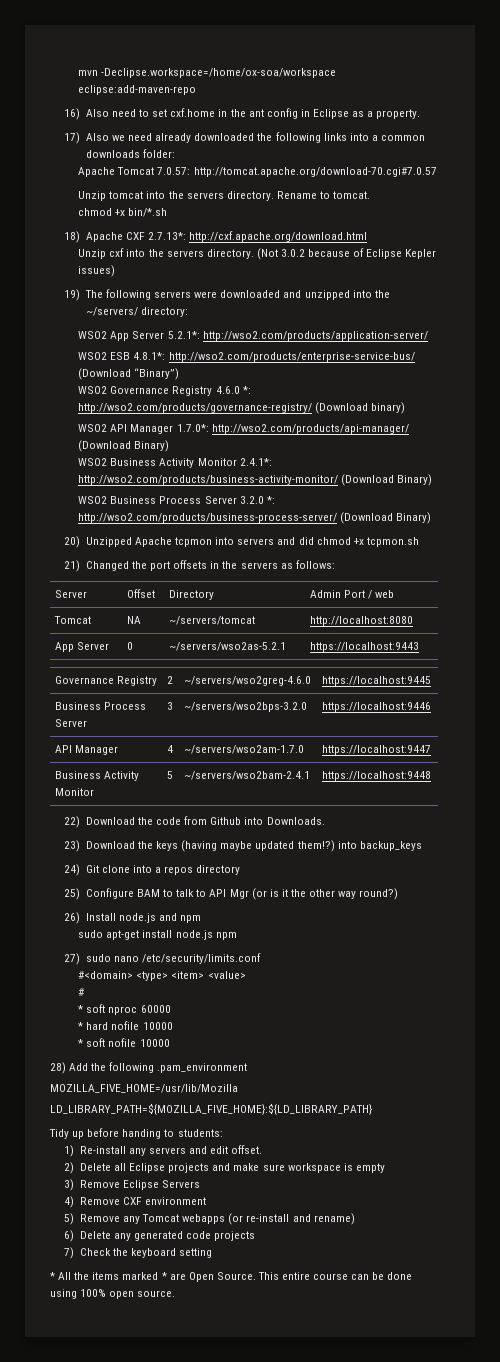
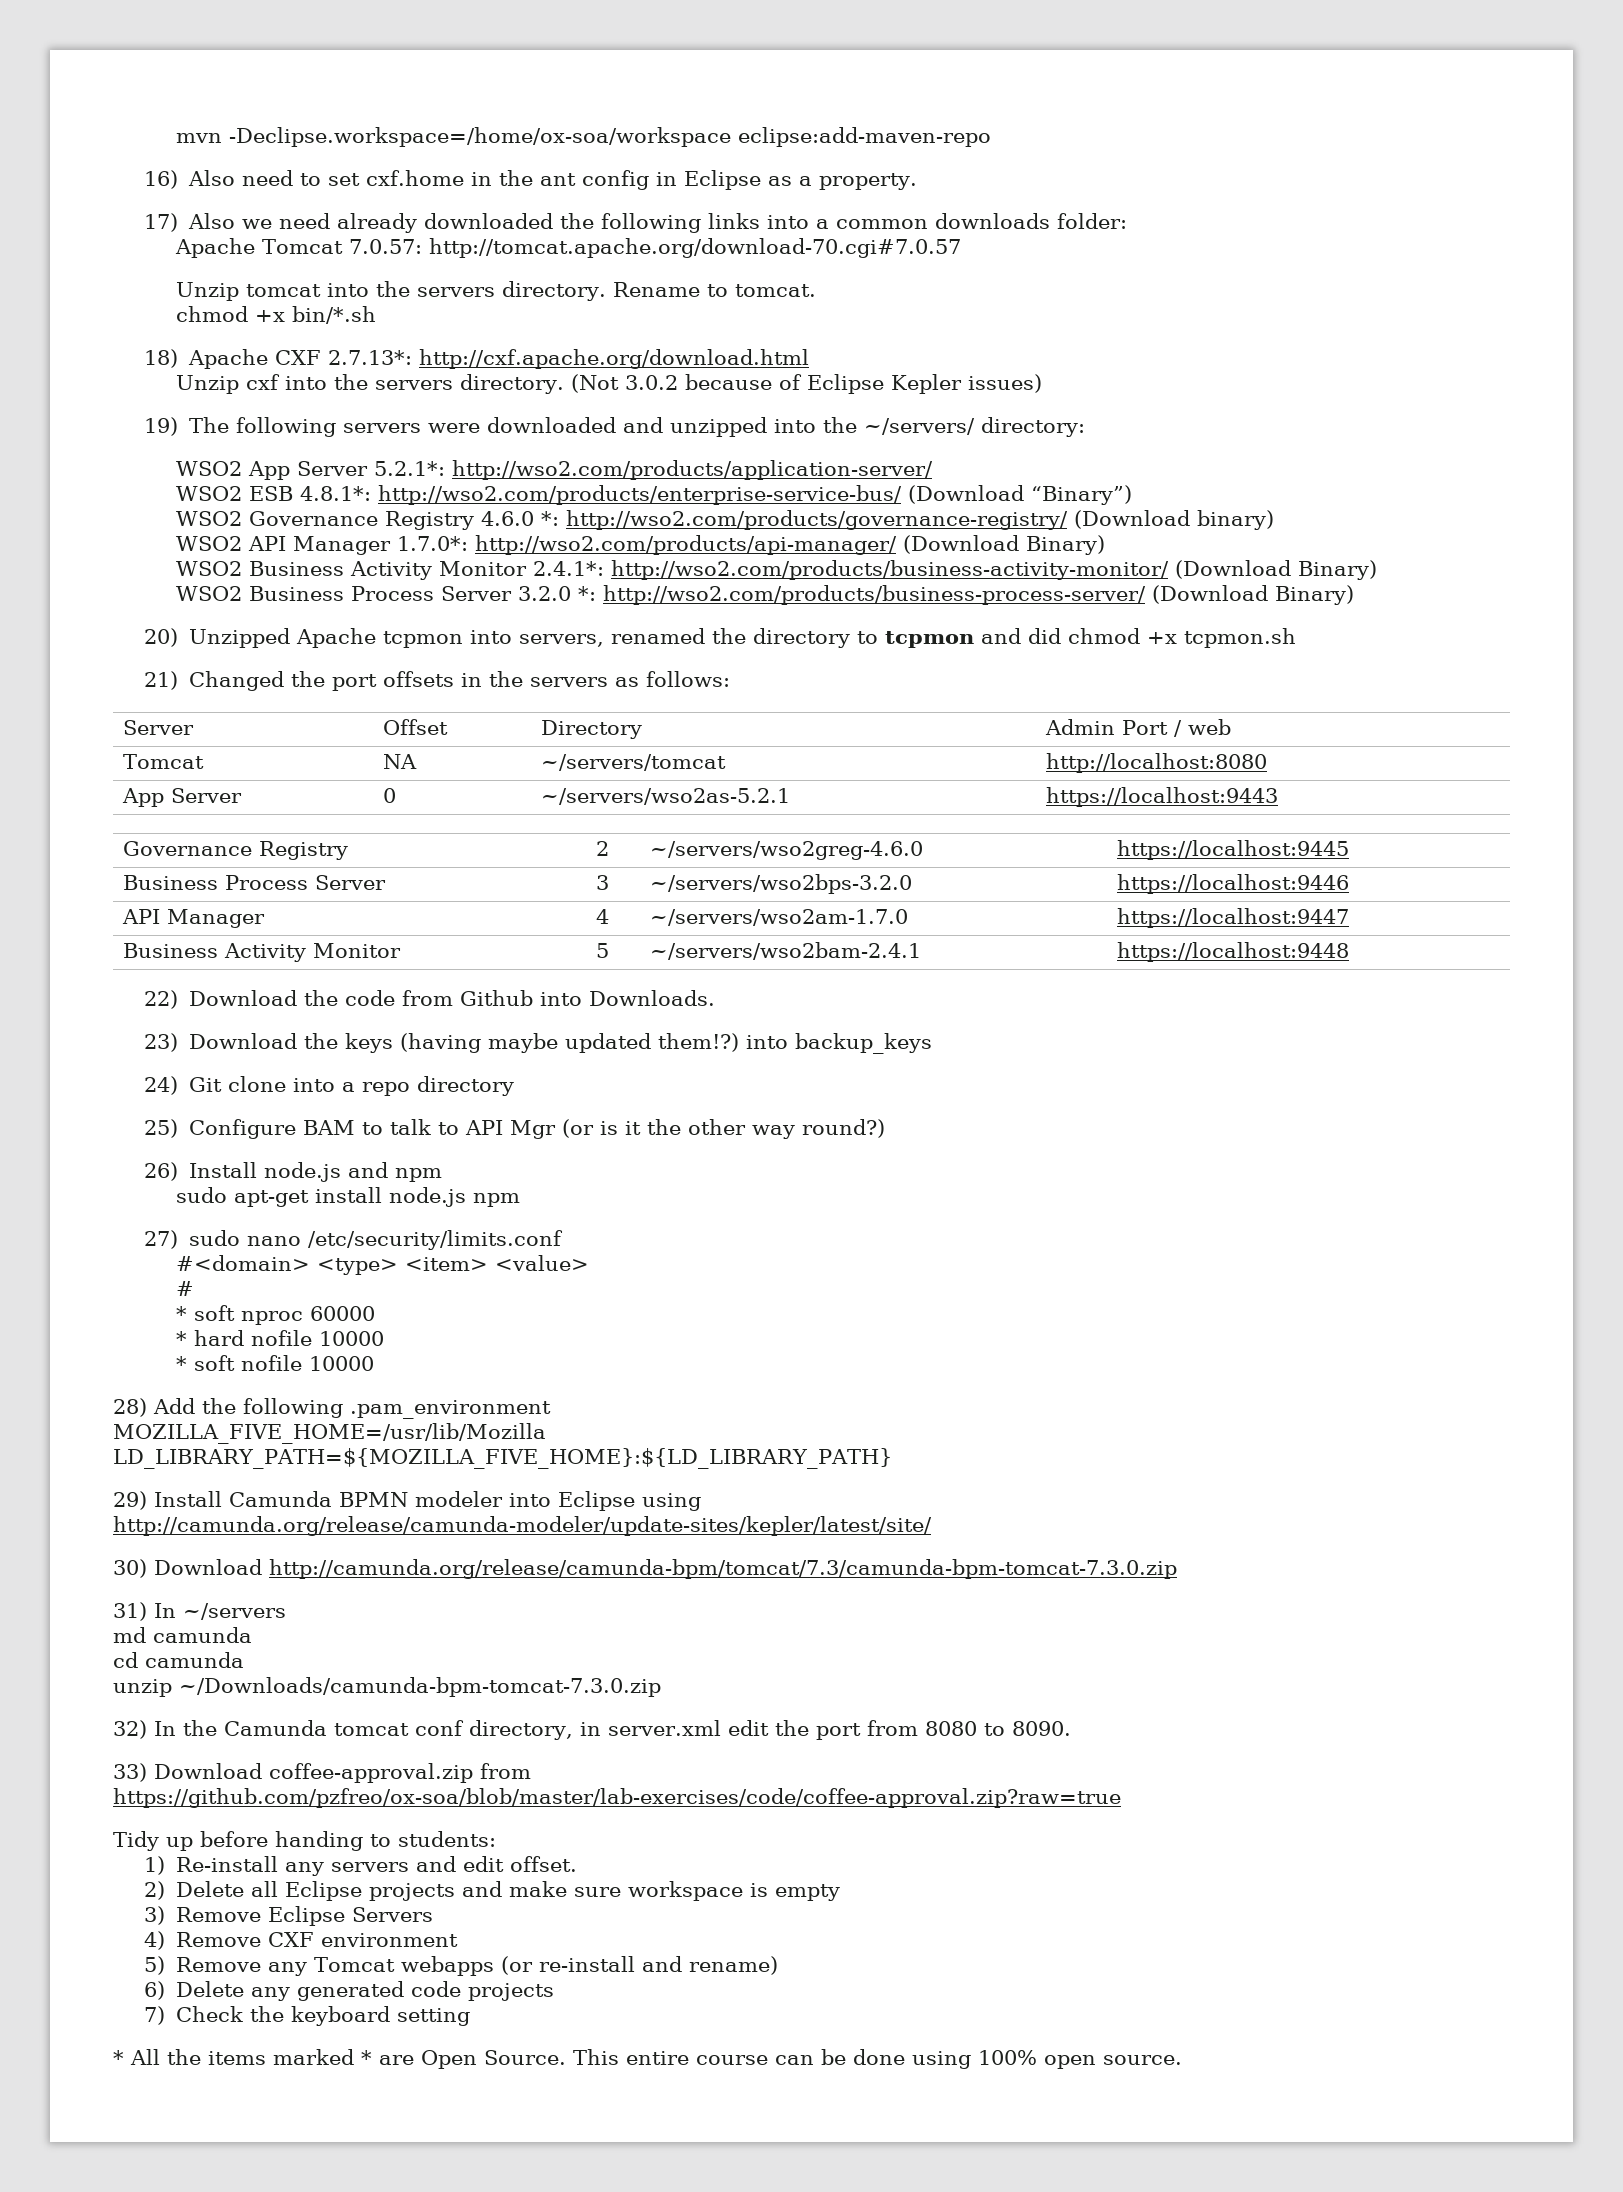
[237,538,275,545] servers -> [518,628,974,648] servers, renamed the directory to tcpmon
[164,866,194,875] repos -> [361,1082,410,1096] repo
(372, 1109) none -> [113,1491,701,1511] [113,1516,932,1536] [113,1559,1177,1579] [113,1602,286,1621] [113,1627,252,1643] [113,1652,244,1668] [113,1677,661,1697] [113,1720,1071,1740] [113,1763,531,1783] [113,1788,1121,1808] // 29) Install Camunda BPMN modeler into Eclipse using http://camunda.org/release/camunda-modeler/update-sites/kepler/latest/site/ // 30) Download http://camunda.org/release/camunda-bpm/tomcat/7.3/camunda-bpm-tomcat-7.3.0.zip // 31) In ~/servers // md camunda // cd camunda // unzip ~/Downloads/camunda-bpm-tomcat-7.3.0.zip // 32) In the Camunda tomcat conf directory, in server.xml edit the port from 8080 to 8090. // 33) Download coffee-approval.zip from https://github.com/pzfreo/ox-soa/blob/master/lab-exercises/code/coffee-approval.zip?raw=true

